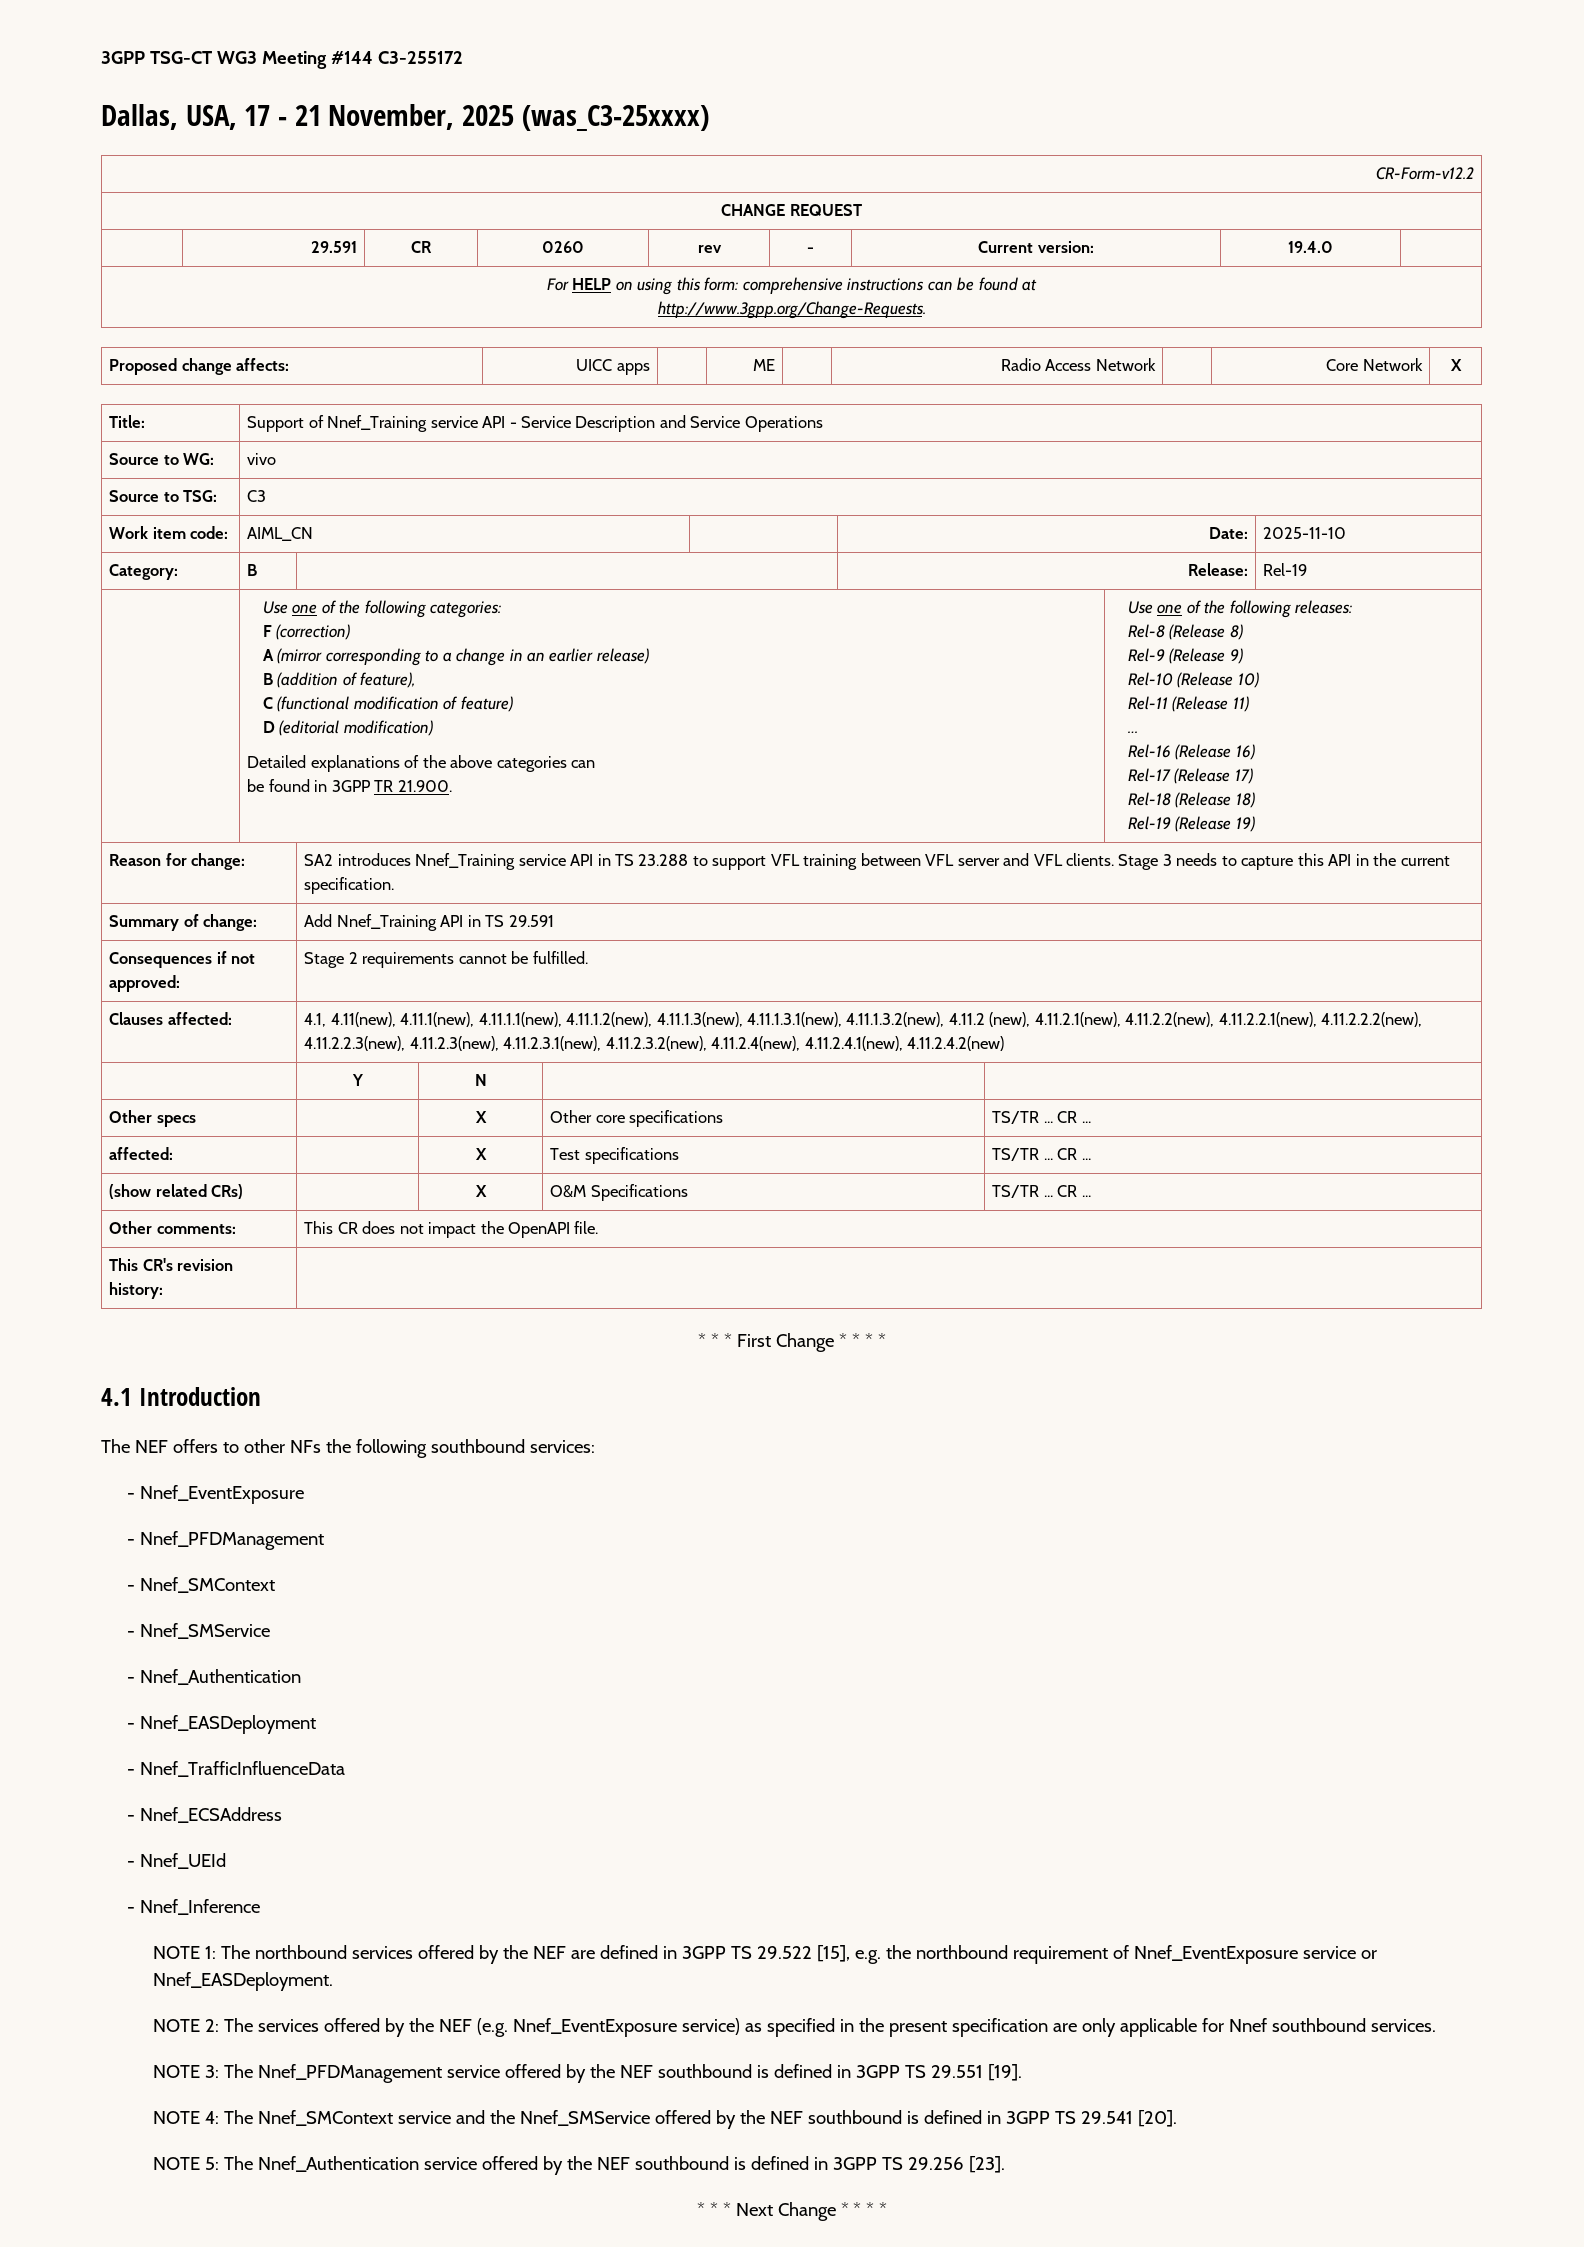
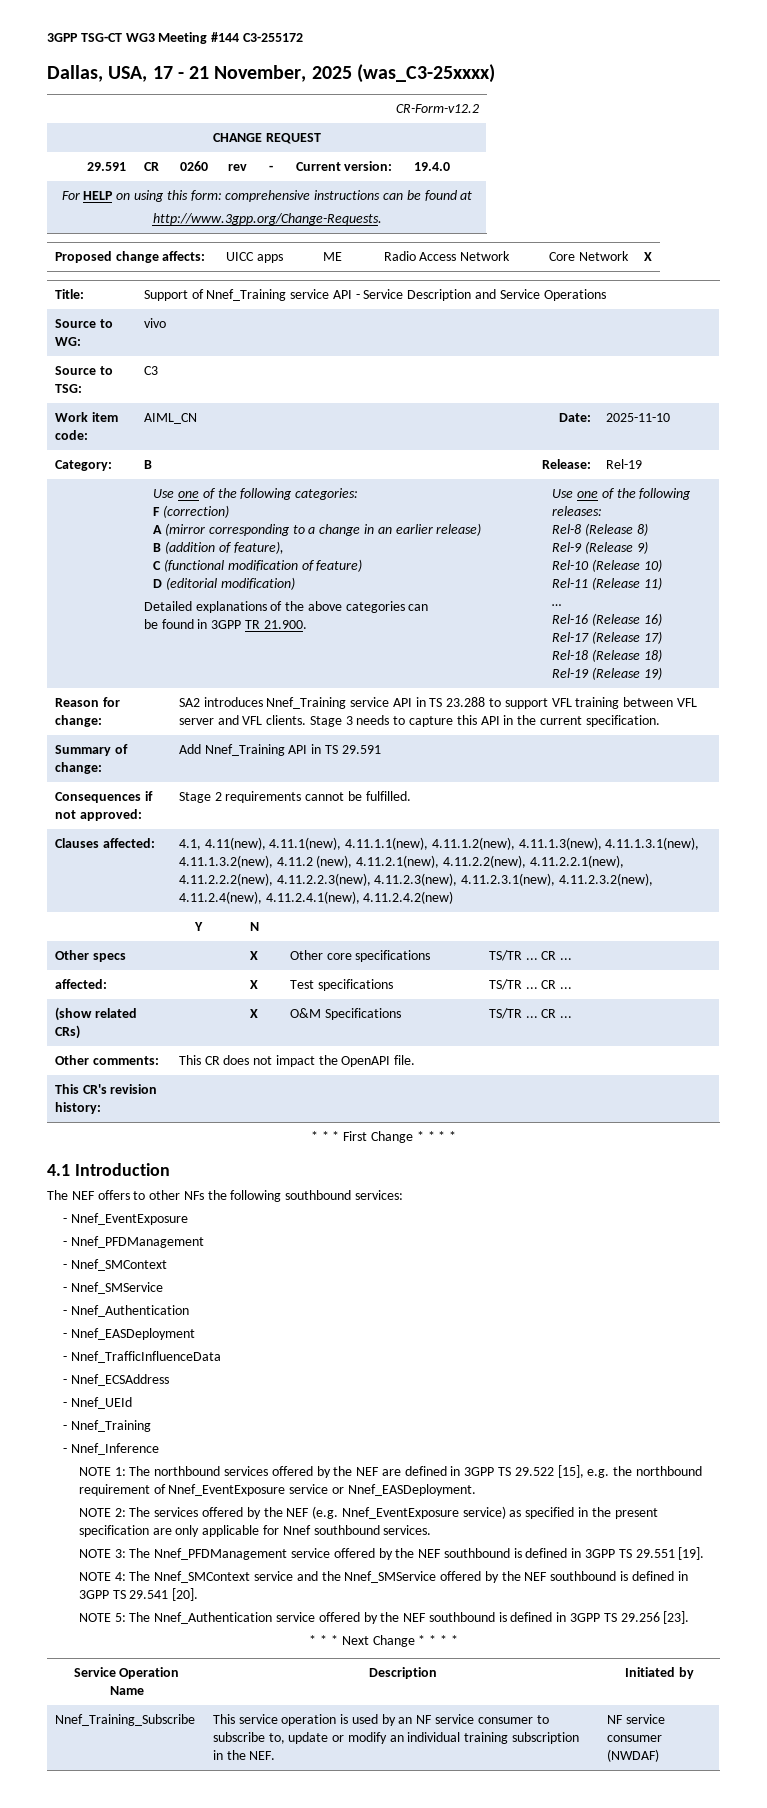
(226, 1861) none -> [62,1420,151,1432] // - Nnef_Training
(888, 2209) none -> [73,1667,180,1679] [109,1686,144,1695] [368,1667,437,1679] [625,1667,694,1679] [54,1714,195,1726] [212,1714,549,1726] [212,1732,580,1744] [212,1750,276,1760] [606,1714,665,1724] [606,1735,662,1742] [606,1749,659,1762] // Service Operation Name | Description | Initiated by // Nnef_Training_Subscribe | This service operation is used by an NF service consumer to subscribe to, update or modify an individual training subscription in the NEF. | NF service consumer (NWDAF)

